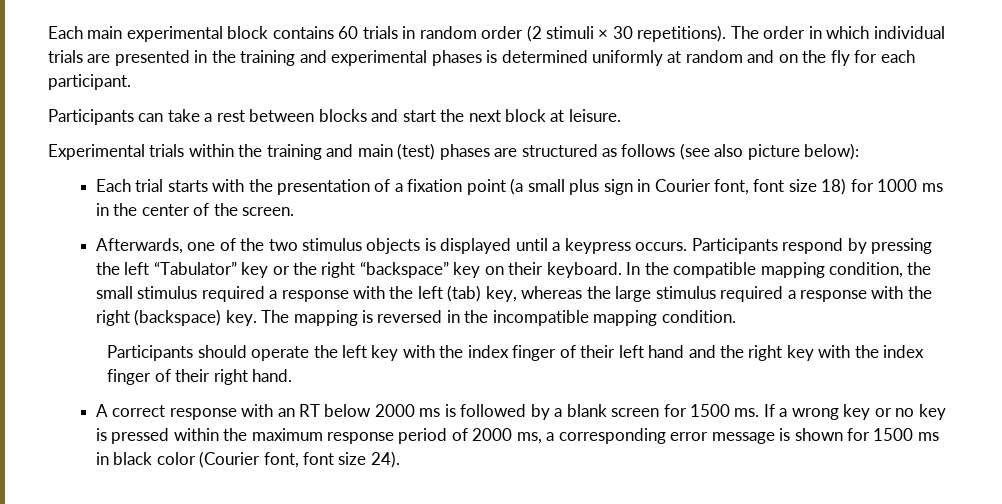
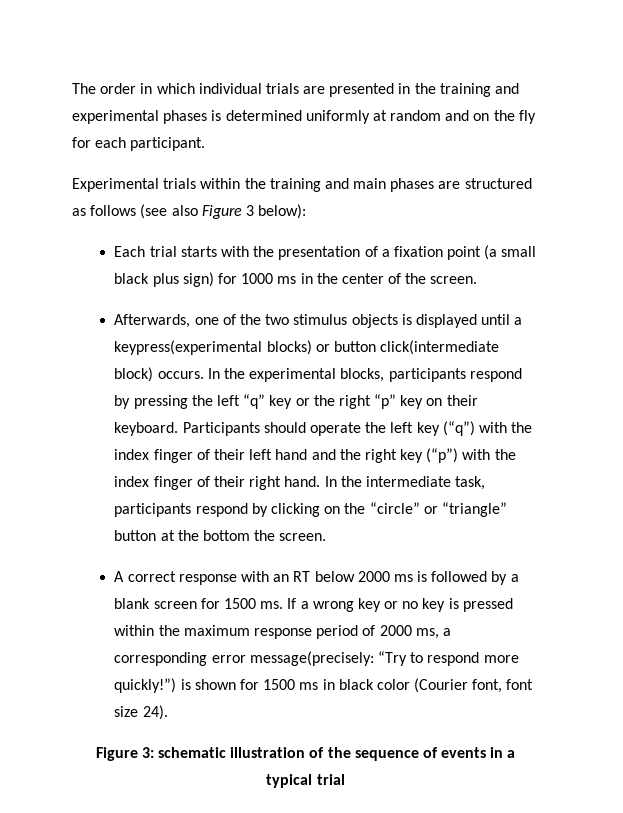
[48,25,727,42] Each main experimental block contains 60 trials in random order (2 stimuli × 30 repetitions). -> (72, 88) none
[48,109,621,125] // Participants can take a rest between blocks and start the next block at leisure. -> (206, 144) none
[397,143,436,160] (test) -> (387, 183) none
[747,144,800,160] picture -> [201,205,254,219] Figure 3
[569,178,847,195] plus sign in Courier font, font size 18) -> [114,272,214,287] black plus sign)
[564,238,778,254] keypress occurs. Participants -> [114,340,500,355] [114,367,466,382] keypress(experimental blocks) or button click(intermediate block) occurs. In the experimental blocks, participants
[153,261,237,275] “Tabulator” -> [243,394,266,409] “q”
[359,261,449,278] “backspace” -> [374,394,397,409] “p”
[626,262,932,278] [95,285,932,302] [95,309,736,326] In the compatible mapping condition, the small stimulus required a response with the left (tab) key, whereas the large stimulus required a response with the right (backspace) key. The mapping is reversed in the incompatible mapping condition. // -> (179, 429) none
(399, 353) none -> [442,421,475,436] (“q”)
(814, 353) none -> [426,448,459,463] (“p”)
(292, 375) none -> [324,476,486,490] [114,502,507,517] [114,530,327,541] In the intermediate task, participants respond by clicking on the “circle” or “triangle” button at the bottom the screen.
[711,432,775,444] message -> [249,651,519,666] [114,678,177,693] message(precisely: “Try to respond more quickly!”)
(400, 459) none -> [95,747,516,761] [266,774,345,788] // Figure 3: schematic illustration of the sequence of events in a typical trial

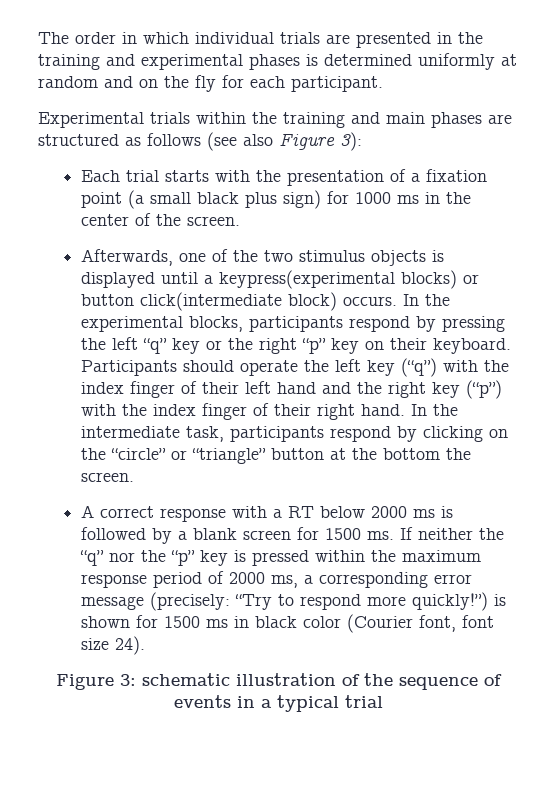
[245,204,307,219] 3 below): -> [340,132,362,151] 3):
[273,574,290,582] an -> [273,509,283,518] a
[300,598,419,612] a wrong key or no -> [418,528,505,540] [80,550,196,566] neither the “q” nor the “p”
[249,651,374,666] message(precisely: -> [81,592,231,611] message (precisely:

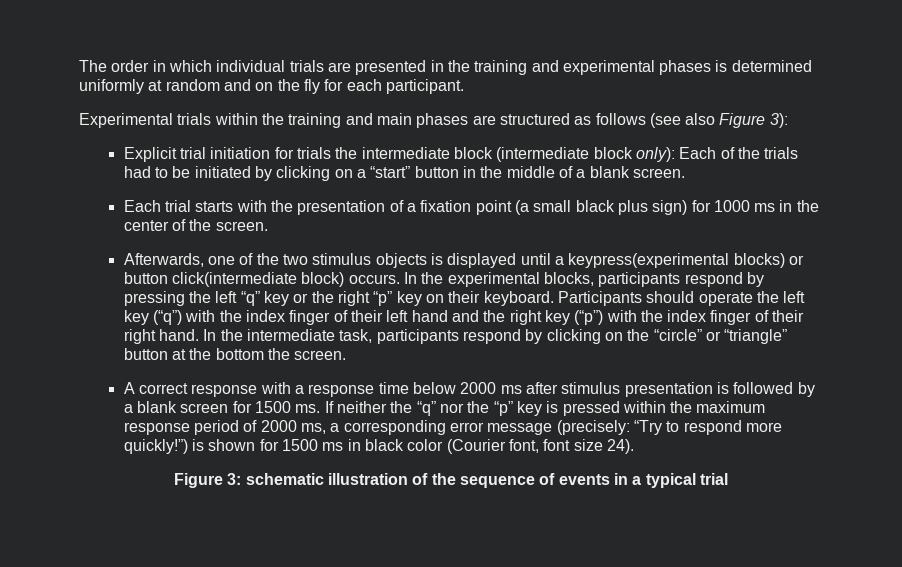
(362, 141) none -> [123,147,799,162] [123,166,685,181] // Explicit trial initiation for trials the intermediate block (intermediate block only): Each of the trials had to be initiated by clicking on a “start” button in the middle of a blank screen.
[288,506,315,518] RT -> [308,382,409,397] response time
(436, 513) none -> [525,382,713,397] after stimulus presentation

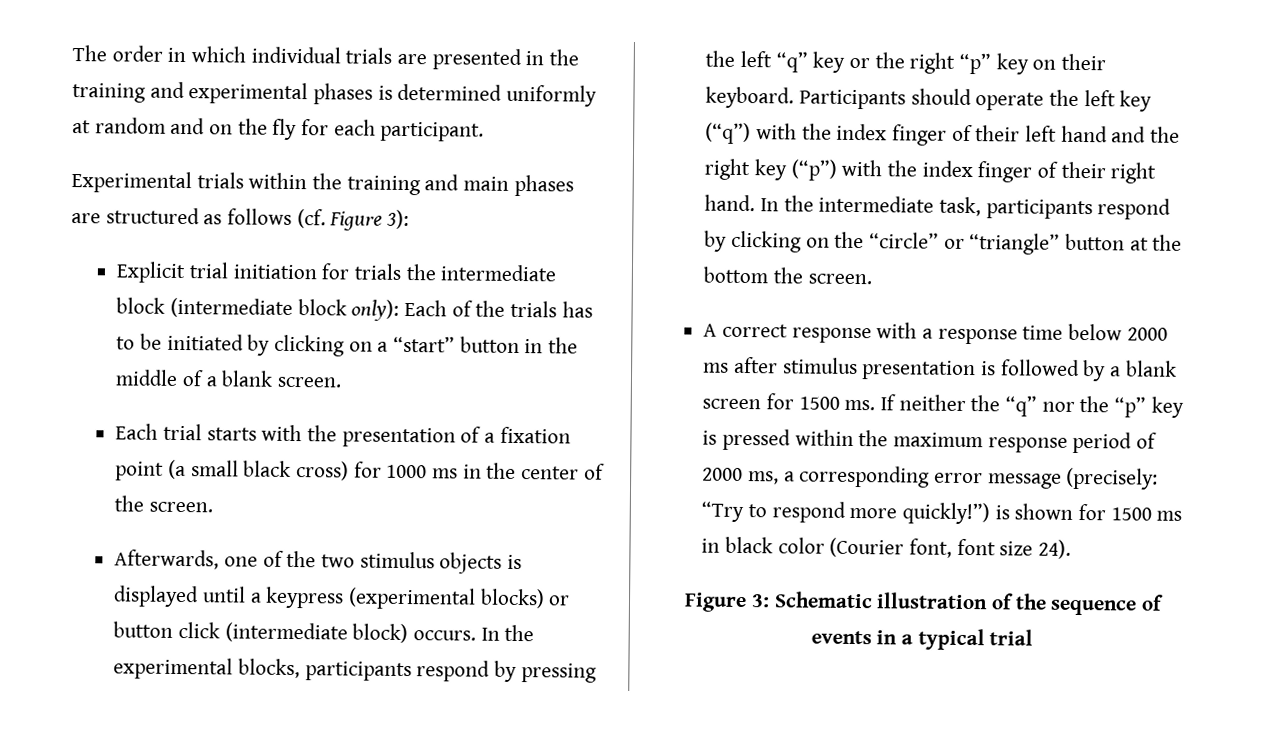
[649,113,716,128] (see also -> [296,209,326,229] (cf.
[123,166,151,178] had -> [561,301,593,318] has
[617,200,688,215] plus sign) -> [295,461,349,481] cross)
[568,253,730,268] keypress(experimental -> [265,586,476,610] keypress (experimental
[172,272,298,287] click(intermediate -> [177,621,348,643] click (intermediate
[245,473,324,485] schematic -> [773,591,873,609] Schematic

